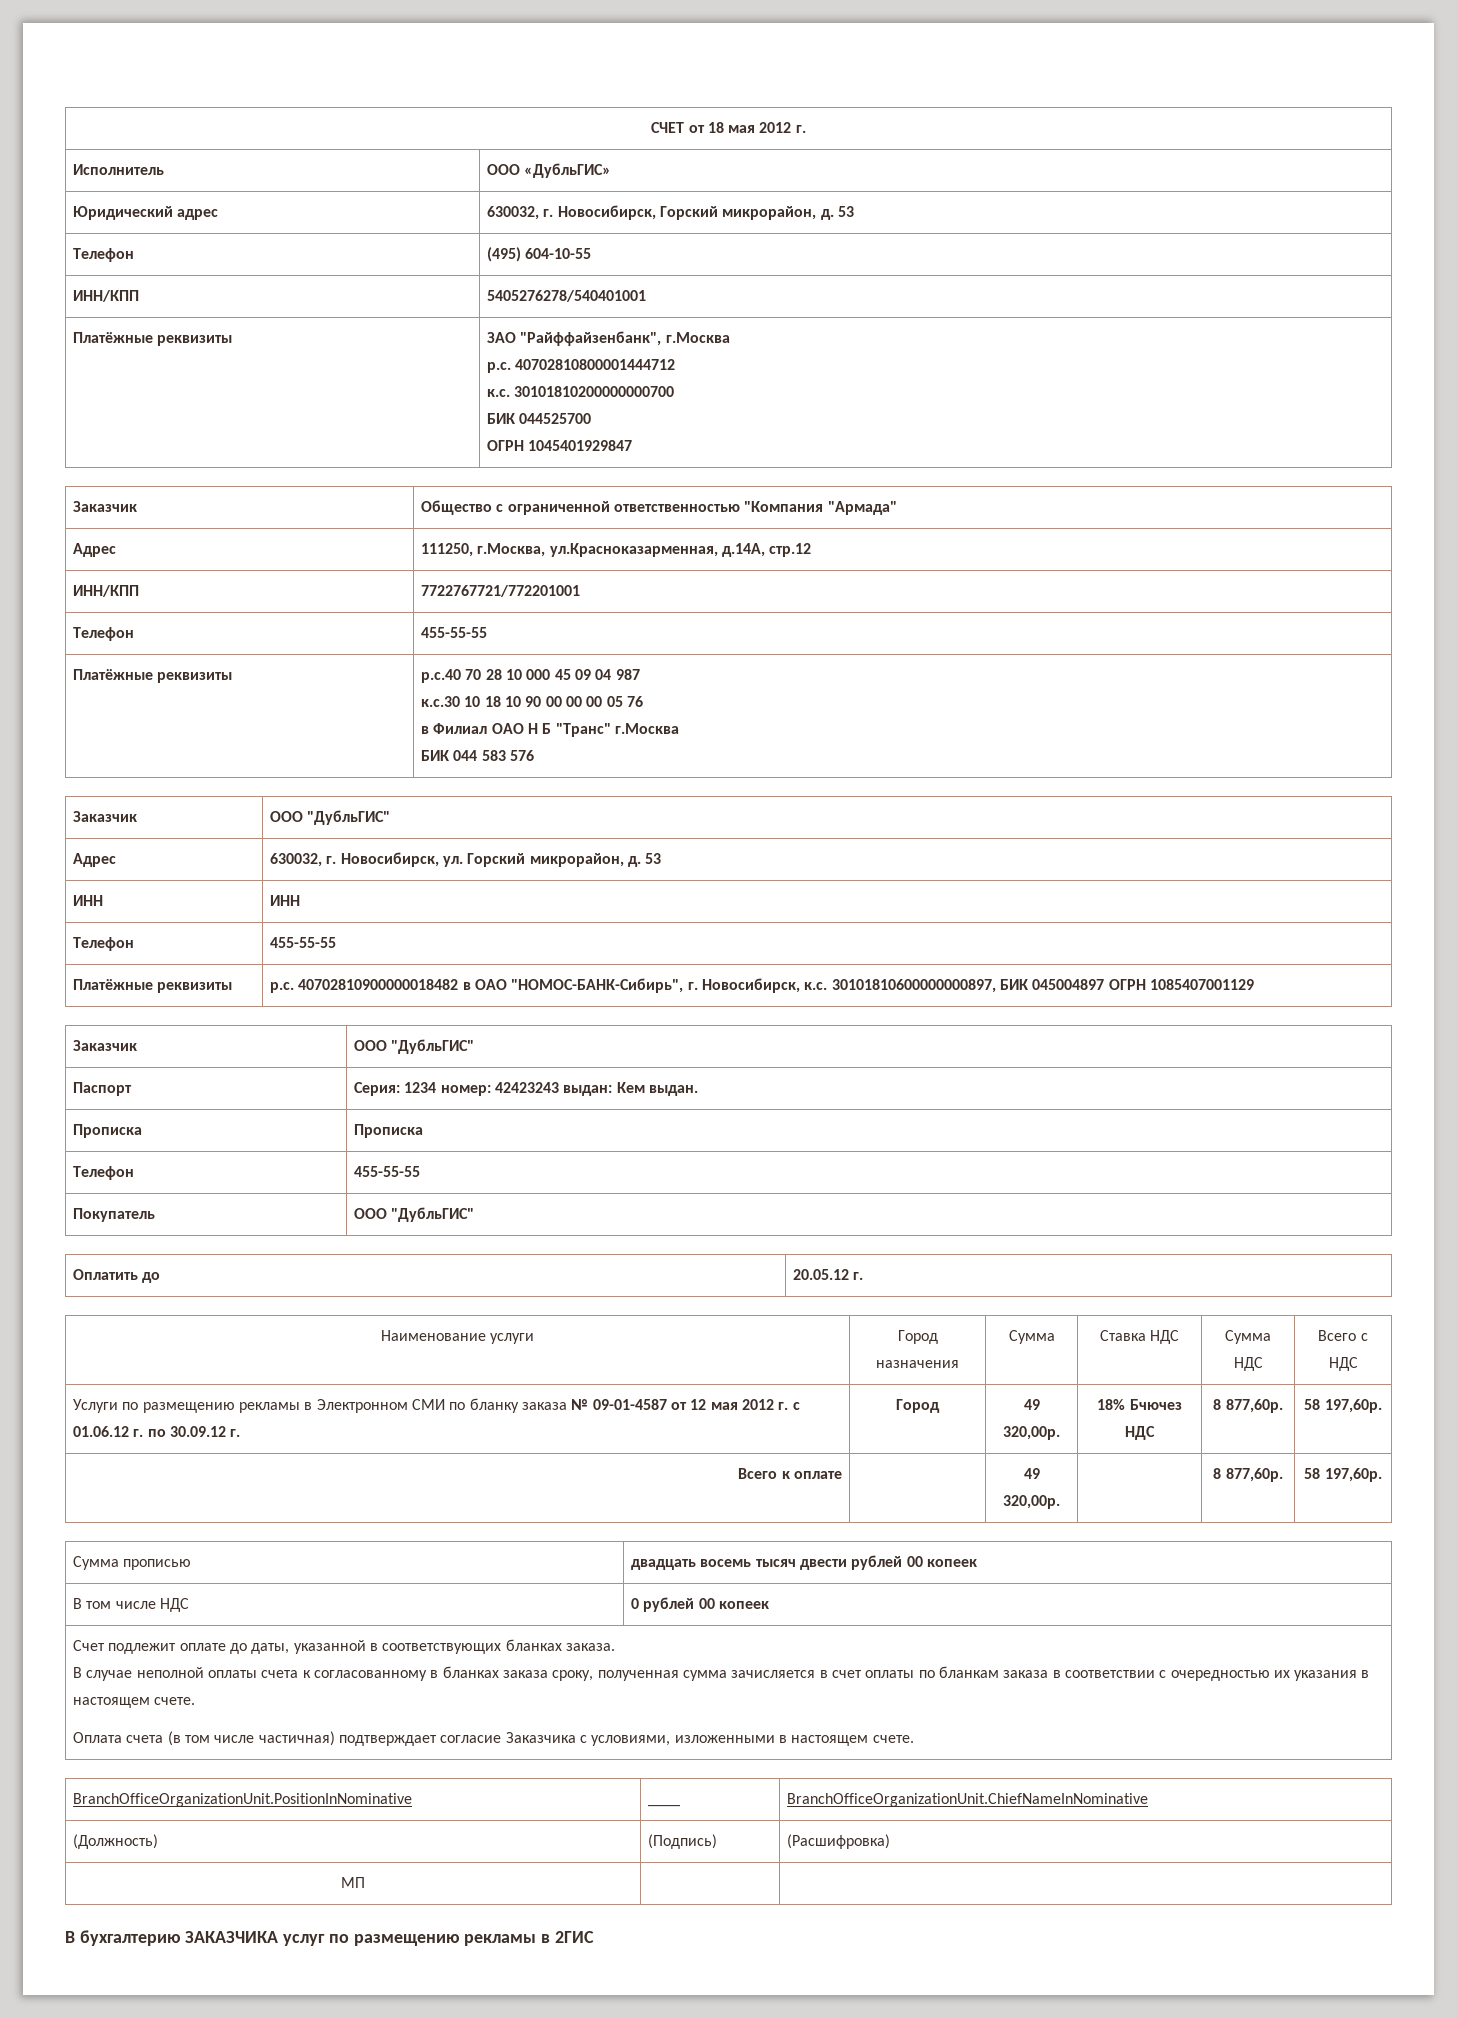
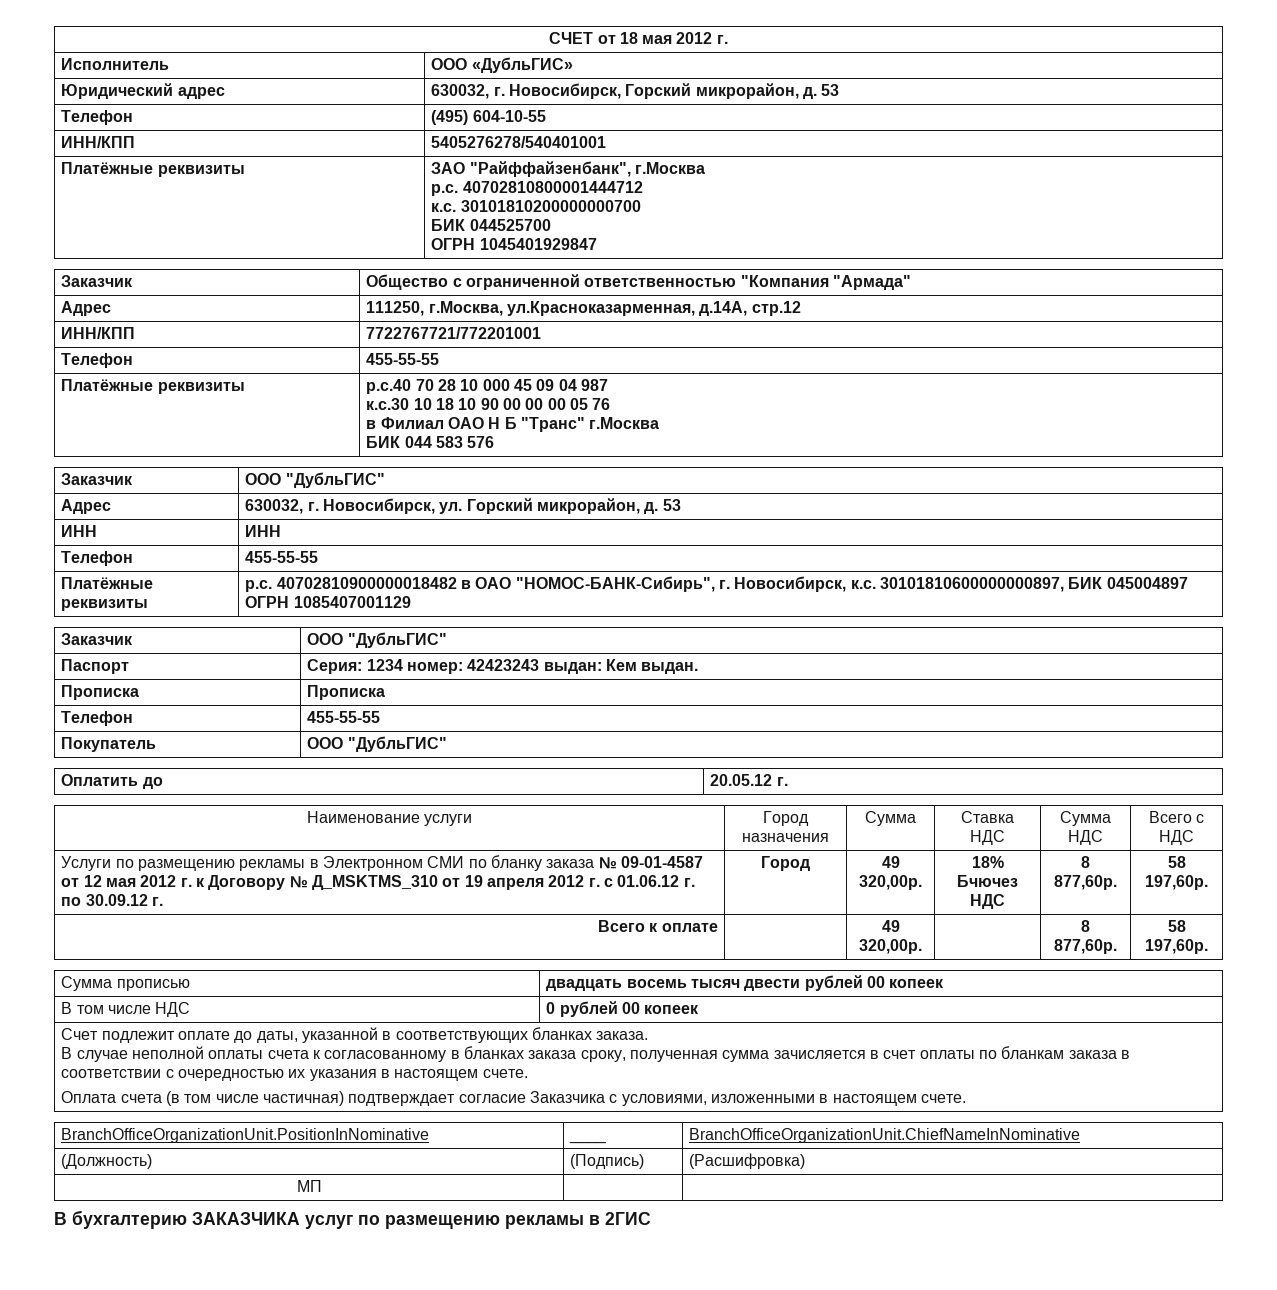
(789, 1406) none -> [196,875,600,890] к Договору № Д_MSKTMS_310 от 19 апреля 2012 г.

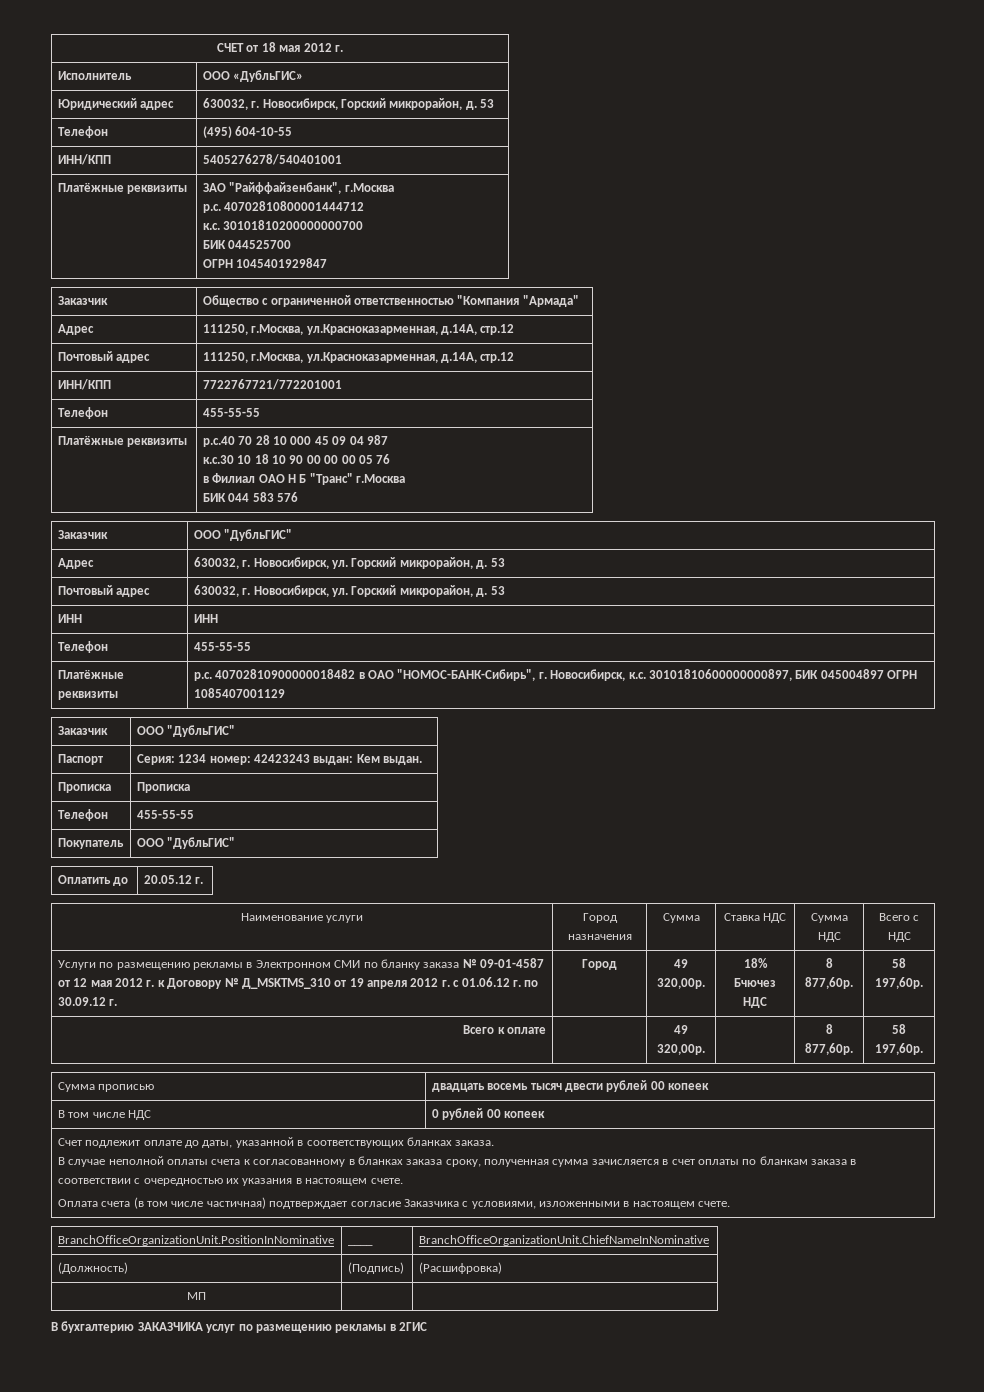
(801, 308) none -> [57,351,151,363] [202,352,515,363] // Почтовый адрес | 111250, г.Москва, ул.Красноказарменная, д.14А, стр.12
(681, 505) none -> [57,585,151,597] [193,585,505,597] // Почтовый адрес | 630032, г. Новосибирск, ул. Горский микрорайон, д. 53

